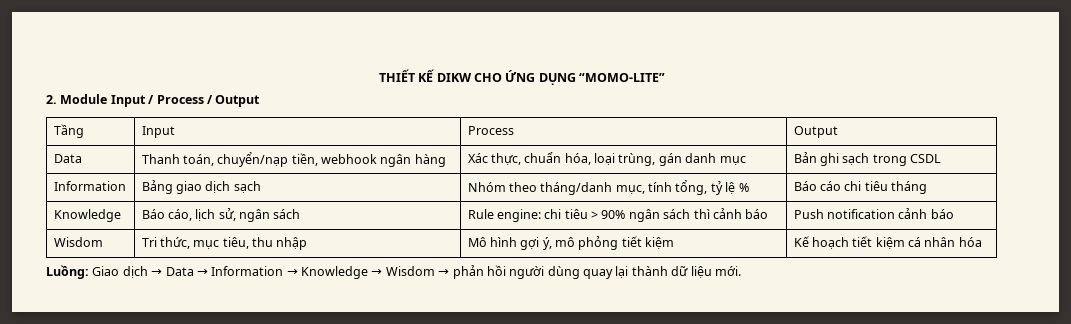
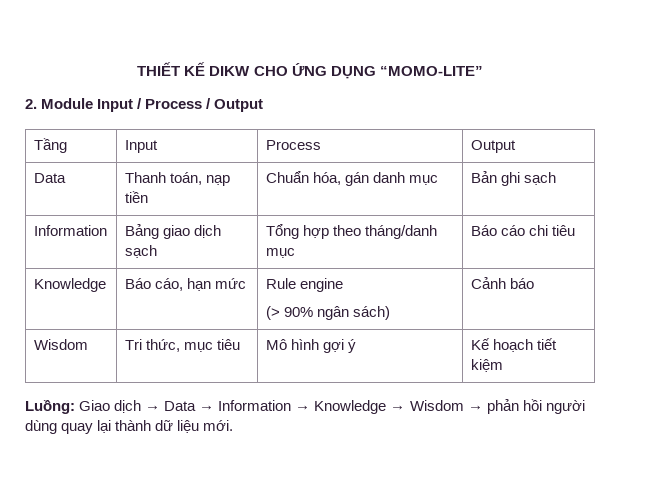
[217,152,446,167] [467,152,656,166] chuyển/nạp tiền, webhook ngân hàng | Xác thực, chuẩn hóa, loại trùng, -> [205,175,230,186] [124,191,148,203] [265,171,341,185] nạp tiền | Chuẩn hóa,
[872,154,942,166] trong CSDL -> (556, 178) none
[467,180,749,195] Nhóm theo tháng/danh mục, tính tổng, tỷ lệ % -> [265,224,437,239] [265,248,295,258] Tổng hợp theo tháng/danh mục
[891,181,928,194] tháng -> (575, 230) none
[195,208,301,222] [467,208,769,222] [793,208,928,219] lịch sử, ngân sách | Rule engine: chi tiêu > 90% ngân sách thì cảnh báo | Push notification cảnh -> [186,278,246,291] [265,278,343,292] [265,306,390,320] [470,277,506,289] hạn mức | Rule engine // (> 90% ngân sách) | Cảnh
[222,237,308,250] tiêu, thu nhập -> [216,339,240,350] tiêu
[542,236,675,250] ý, mô phỏng tiết kiệm -> [347,339,356,353] ý
[908,237,982,247] cá nhân hóa -> (503, 365) none

